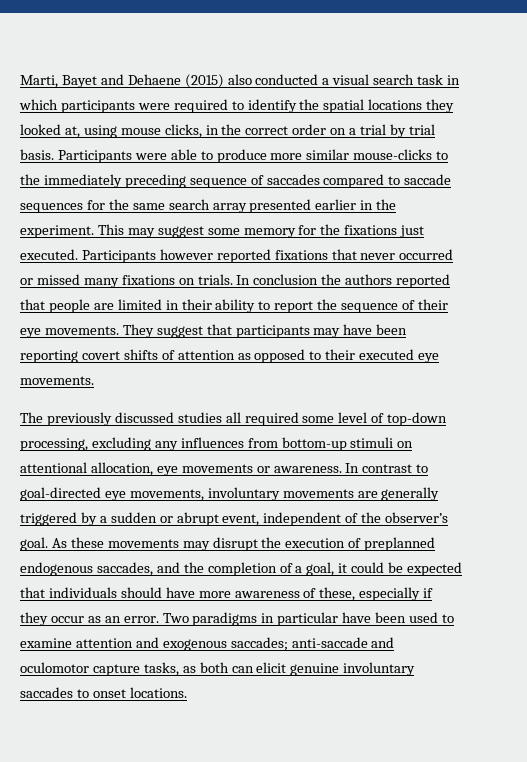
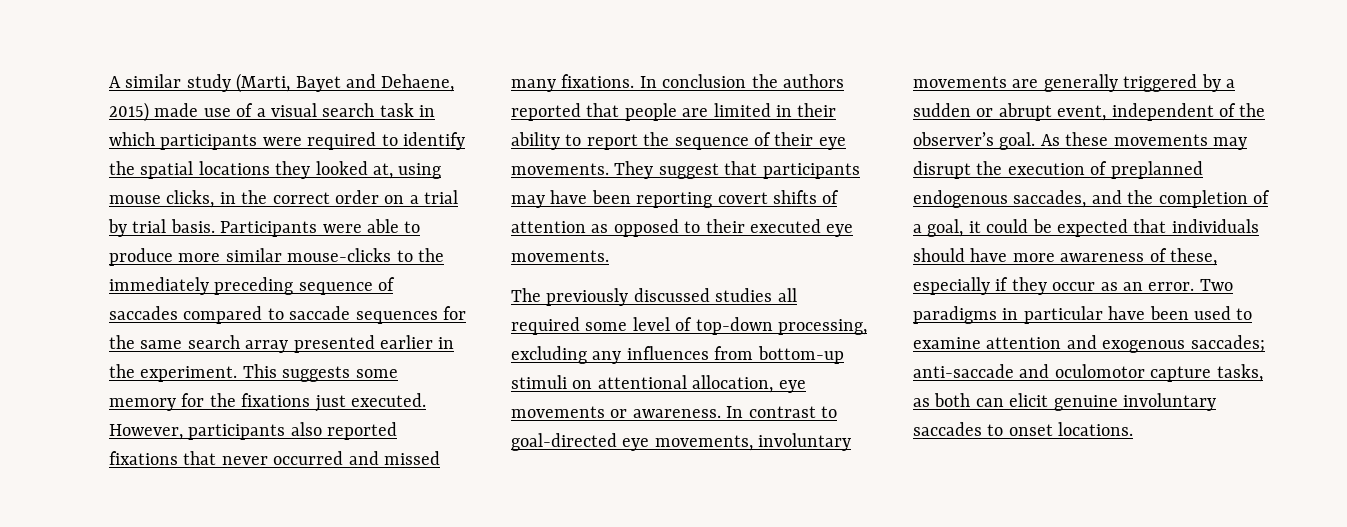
[20,74,319,88] Marti, Bayet and Dehaene (2015) also conducted -> [109,73,455,93] [109,102,254,122] A similar study (Marti, Bayet and Dehaene, 2015) made use of
[127,226,204,238] may suggest -> [282,366,351,382] suggests
[81,249,213,263] Participants however -> [109,422,322,440] However, participants also
[20,278,33,285] or -> [348,451,379,465] and
[121,274,233,285] fixations on trials. -> [561,74,635,88] fixations.

